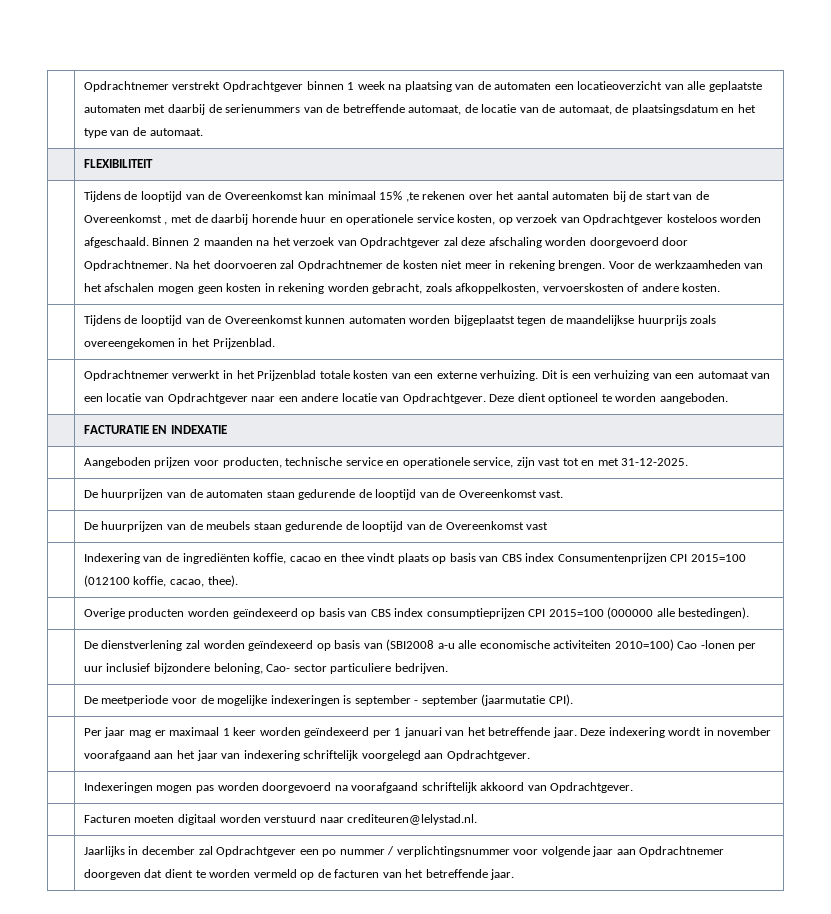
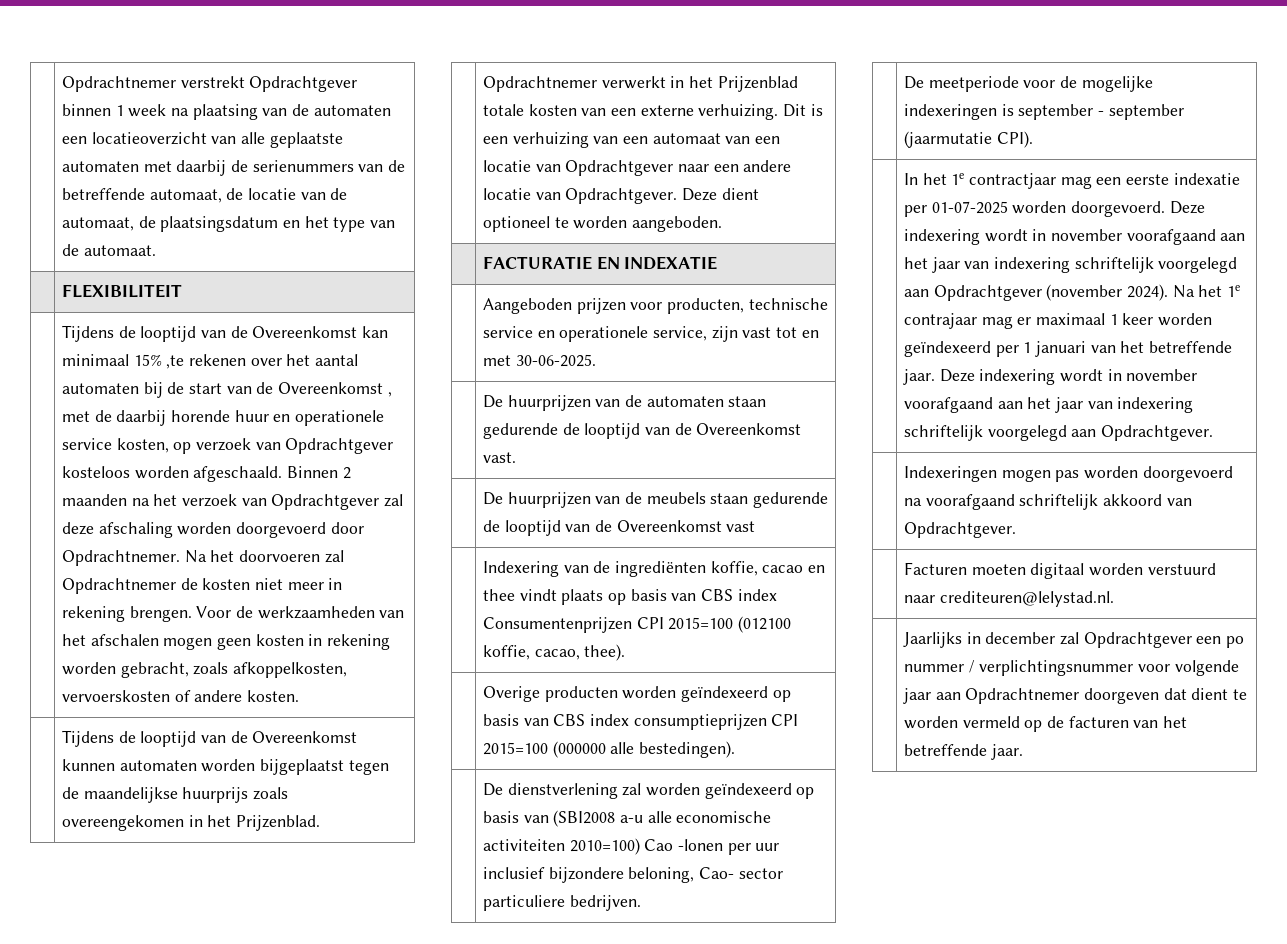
[621,458,689,466] 31-12-2025. -> [515,354,596,367] 30-06-2025.
[83,727,126,738] Per jaar -> [903,173,1240,189] [903,201,1205,217] [903,229,1246,245] [903,257,1238,273] [903,284,1241,301] [903,313,977,329] In het 1e contractjaar mag een eerste indexatie per 01-07-2025 worden doorgevoerd. Deze indexering wordt in november voorafgaand aan het jaar van indexering schriftelijk voorgelegd aan Opdrachtgever (november 2024). Na het 1e contrajaar

